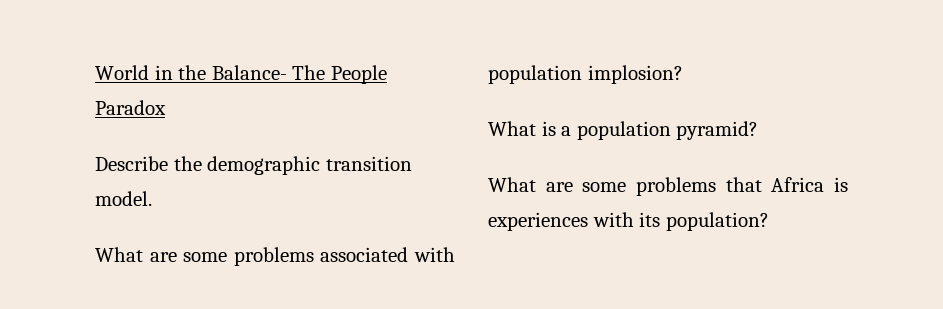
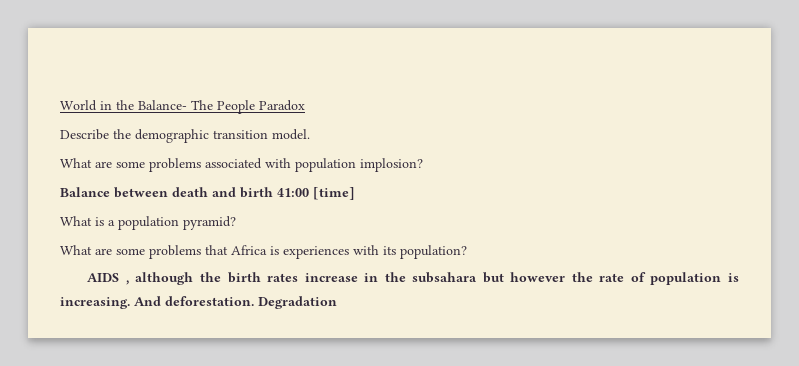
(683, 74) none -> [60,187,355,200] // Balance between death and birth 41:00 [time]
(769, 221) none -> [87,272,739,285] [60,296,337,309] // AIDS , although the birth rates increase in the subsahara but however the rate of population is increasing. And deforestation. Degradation

